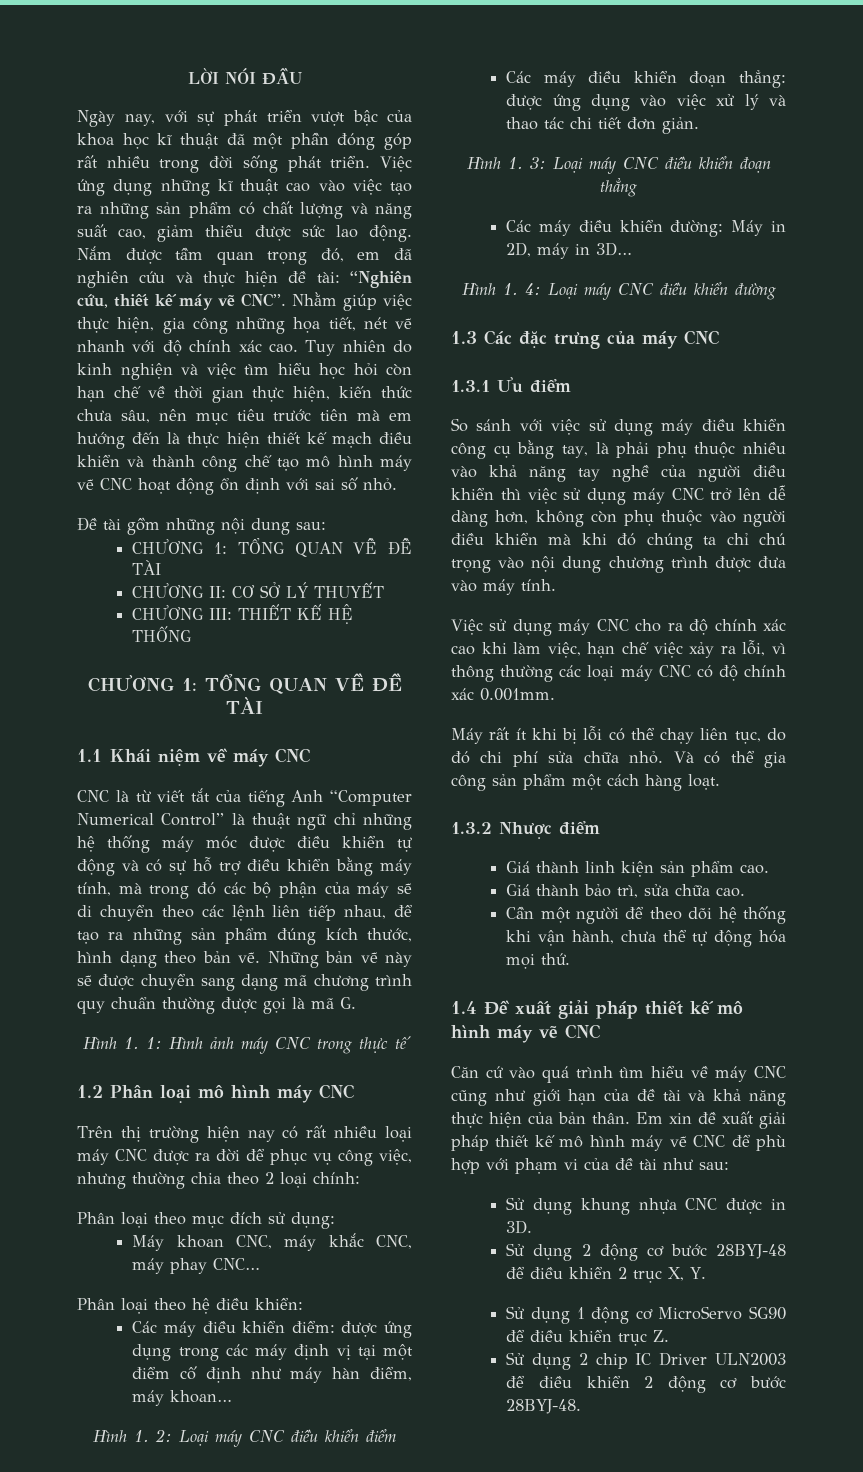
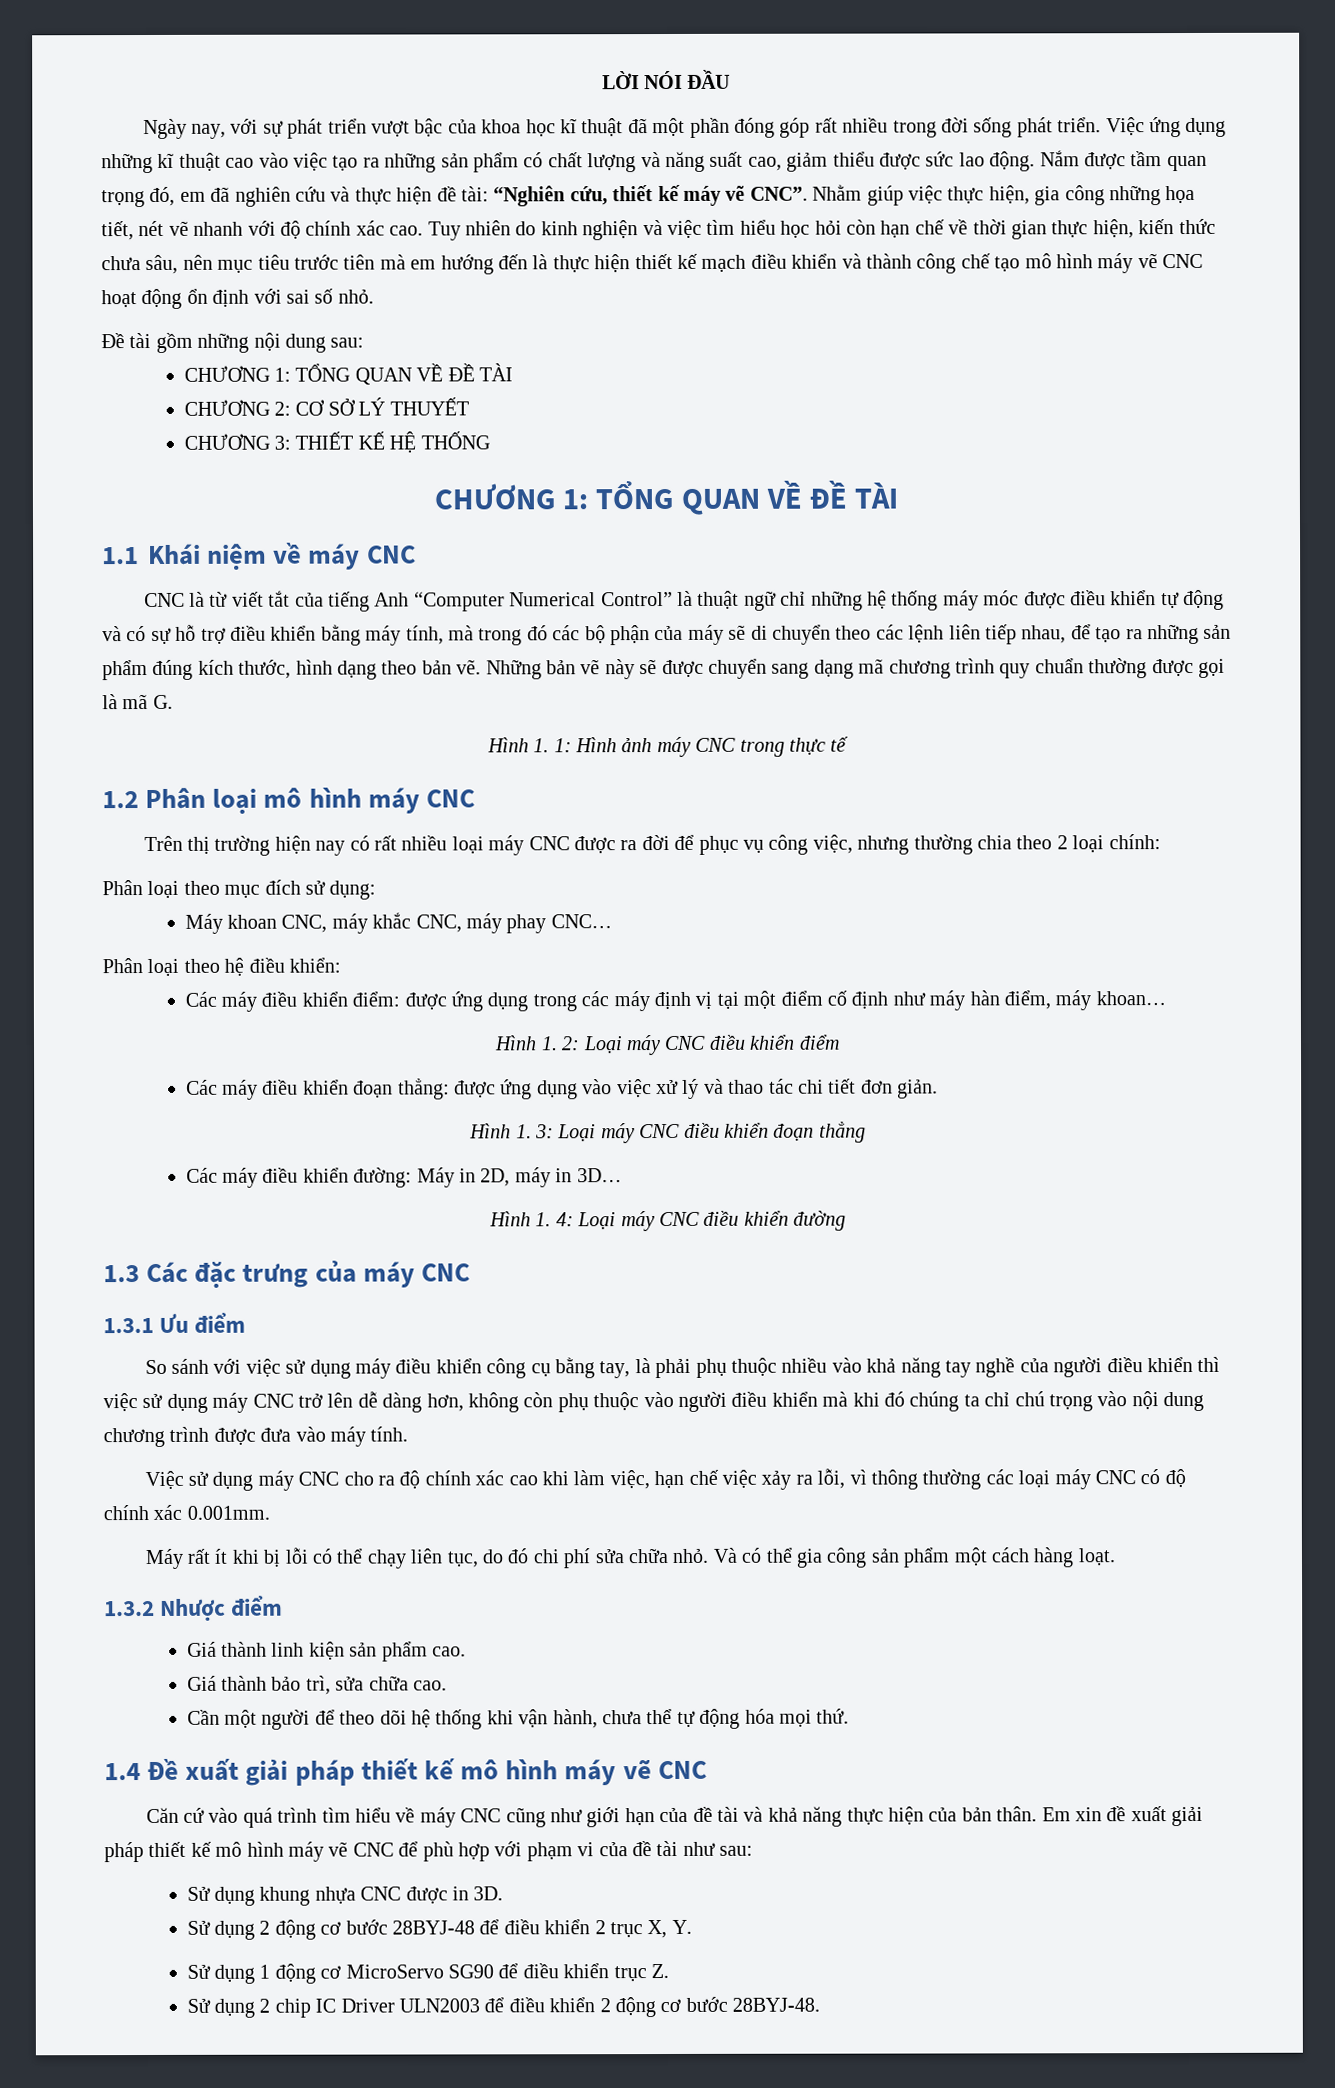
[209,586,227,598] II: -> [273,401,291,416] 2:
[209,608,233,620] III: -> [273,435,291,450] 3:

